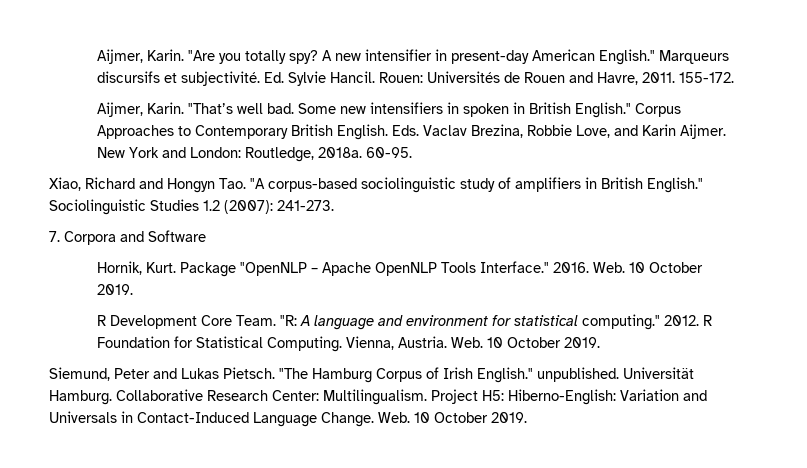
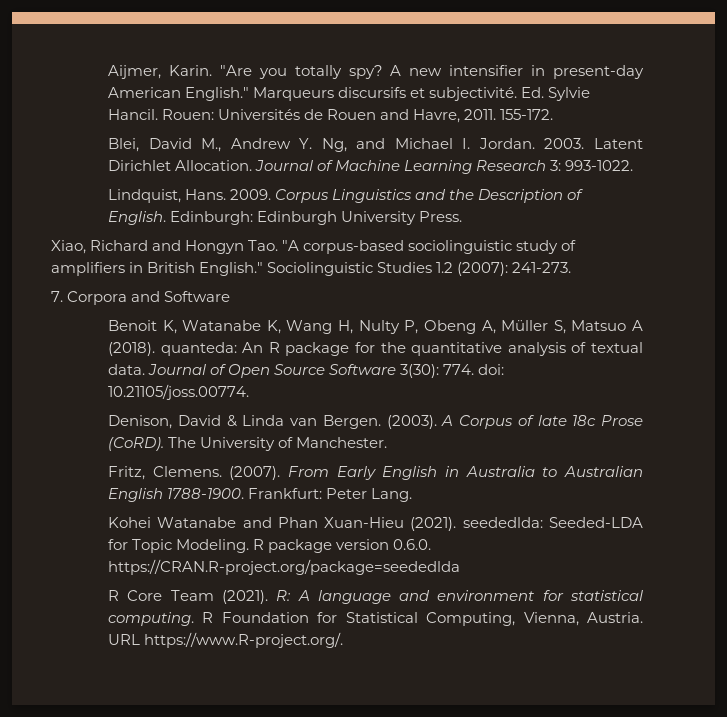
[96,102,681,118] [96,124,726,140] [96,147,412,162] Aijmer, Karin. "That’s well bad. Some new intensifiers in spoken in British English." Corpus Approaches to Contemporary British English. Eds. Vaclav Brezina, Robbie Love, and Karin Aijmer. New York and London: Routledge, 2018a. 60-95. -> [108,138,644,152] [108,160,634,174] [108,189,584,203] [108,211,463,225] Blei, David M., Andrew Y. Ng, and Michael I. Jordan. 2003. Latent Dirichlet Allocation. Journal of Machine Learning Research 3: 993-1022. // Lindquist, Hans. 2009. Corpus Linguistics and the Description of English. Edinburgh: Edinburgh University Press.
[96,261,703,277] [96,284,133,295] [96,315,297,329] Hornik, Kurt. Package "OpenNLP – Apache OpenNLP Tools Interface." 2016. Web. 10 October 2019. // R Development Core Team. "R: -> [108,320,643,334] [108,342,643,356] [108,364,505,378] [108,384,250,400] [108,415,643,429] [108,437,388,451] [108,466,643,480] [108,488,413,502] [108,517,643,531] [108,539,432,553] [108,559,461,575] [108,590,292,604] Benoit K, Watanabe K, Wang H, Nulty P, Obeng A, Müller S, Matsuo A (2018). quanteda: An R package for the quantitative analysis of textual data. Journal of Open Source Software 3(30): 774. doi: 10.21105/joss.00774. // Denison, David & Linda van Bergen. (2003). A Corpus of late 18c Prose (CoRD). The University of Manchester. // Fritz, Clemens. (2007). From Early English in Australia to Australian English 1788-1900. Frankfurt: Peter Lang. // Kohei Watanabe and Phan Xuan-Hieu (2021). seededlda: Seeded-LDA for Topic Modeling. R package version 0.6.0. https://CRAN.R-project.org/package=seededlda // R Core Team (2021). R:
[581,314,699,330] computing." 2012. -> [108,612,195,626] computing.
[266,336,342,352] Computing. -> [426,612,516,626] Computing,
[450,337,600,348] [49,367,694,383] [49,389,707,405] [49,411,527,427] Web. 10 October 2019. // Siemund, Peter and Lukas Pietsch. "The Hamburg Corpus of Irish English." unpublished. Universität Hamburg. Collaborative Research Center: Multilingualism. Project H5: Hiberno-English: Variation and Universals in Contact-Induced Language Change. Web. 10 October 2019. -> [108,632,344,648] URL https://www.R-project.org/.

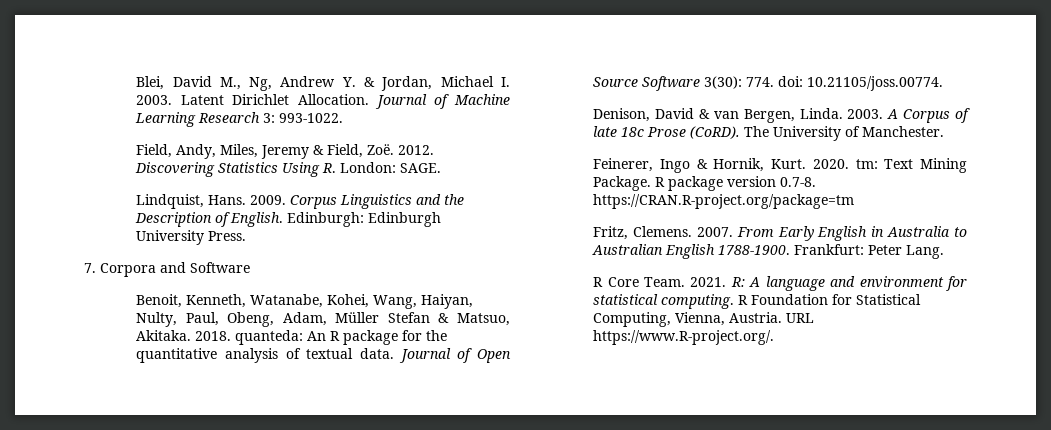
[108,65,644,79] [108,87,591,101] [108,109,554,123] Aijmer, Karin. "Are you totally spy? A new intensifier in present-day American English." Marqueurs discursifs et subjectivité. Ed. Sylvie Hancil. Rouen: Universités de Rouen and Havre, 2011. 155-172. // -> (136, 83) none
(222, 145) none -> [249,77,273,91] Ng,
[321,138,386,152] Ng, and -> [364,76,433,91] & Jordan,
[478,138,535,149] Jordan. -> (510, 82) none
(634, 165) none -> [136,144,435,159] [135,162,442,177] // Field, Andy, Miles, Jeremy & Field, Zoë. 2012. Discovering Statistics Using R. London: SAGE.
[51,240,577,254] [51,262,572,276] [51,291,231,305] [108,320,643,334] [108,342,156,356] Xiao, Richard and Hongyn Tao. "A corpus-based sociolinguistic study of amplifiers in British English." Sociolinguistic Studies 1.2 (2007): 241-273. // 7. Corpora and Software // Benoit K, Watanabe K, Wang H, Nulty P, Obeng A, Müller S, Matsuo A (2018). -> [84,262,250,277] [136,294,474,309] [136,312,510,327] [136,330,232,341] 7. Corpora and Software // Benoit, Kenneth, Watanabe, Kohei, Wang, Haiyan, Nulty, Paul, Obeng, Adam, Müller Stefan & Matsuo, Akitaka. 2018.
[242,415,437,429] Linda van Bergen. (2003). -> [713,108,884,123] van Bergen, Linda. 2003.
(388, 442) none -> [593,158,967,173] [593,176,817,191] [593,194,855,209] // Feinerer, Ingo & Hornik, Kurt. 2020. tm: Text Mining Package. R package version 0.7-8. https://CRAN.R-project.org/package=tm
[229,466,281,480] (2007). -> [696,227,733,237] 2007.
[108,517,643,531] [108,539,432,553] [108,559,461,575] // Kohei Watanabe and Phan Xuan-Hieu (2021). seededlda: Seeded-LDA for Topic Modeling. R package version 0.6.0. https://CRAN.R-project.org/package=seededlda -> (945, 252) none
[170,590,268,604] Team (2021). -> [644,277,727,287] Team. 2021.

